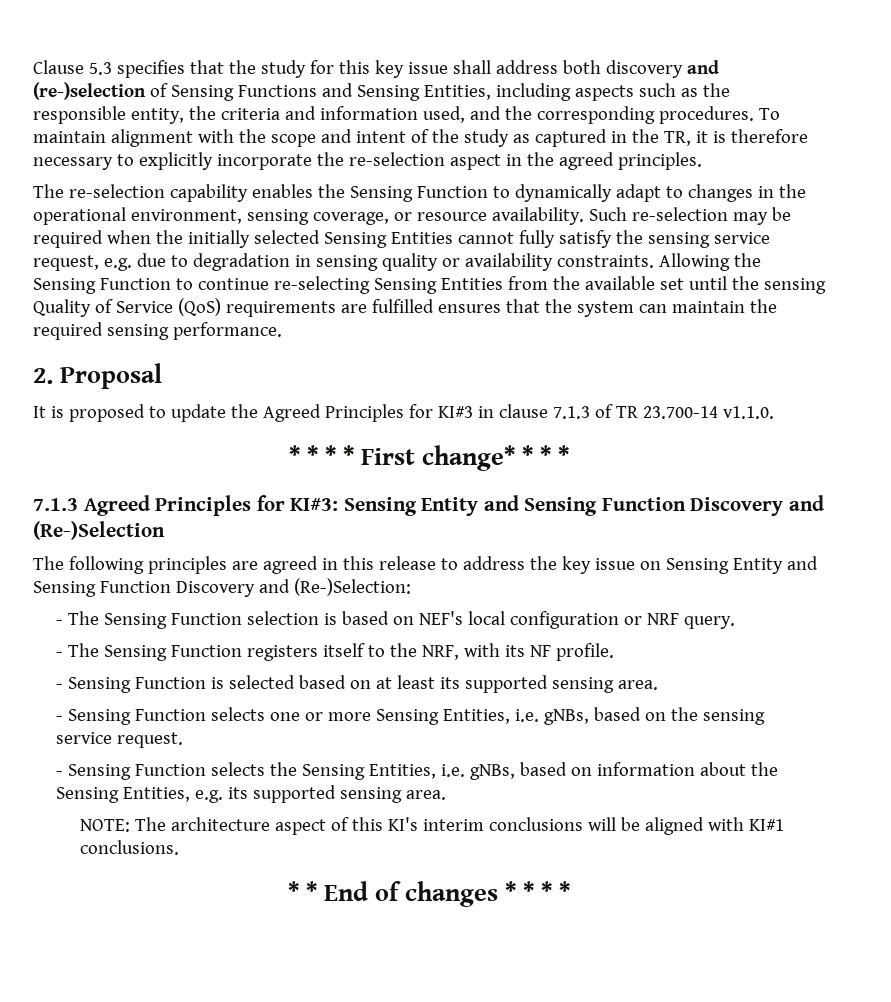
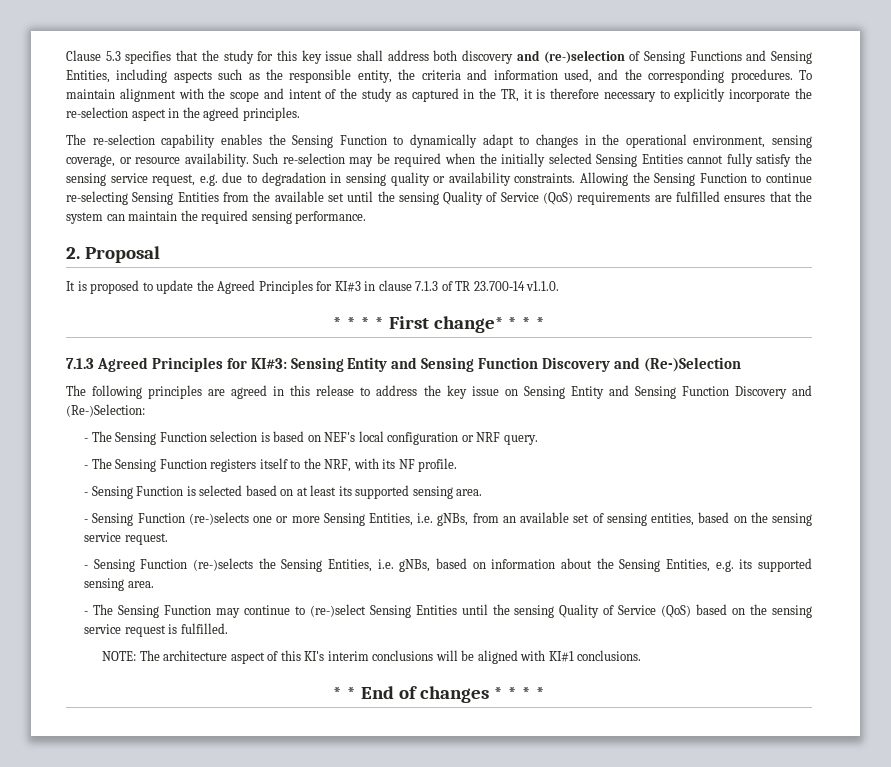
[211,707,266,721] selects -> [188,512,249,525] (re-)selects
(590, 717) none -> [472,512,695,526] from an available set of sensing entities,
[211,762,266,776] selects -> [193,558,254,571] (re-)selects
(447, 795) none -> [84,604,813,618] [84,623,228,637] // - The Sensing Function may continue to (re-)select Sensing Entities until the sensing Quality of Service (QoS) based on the sensing service request is fulfilled.

